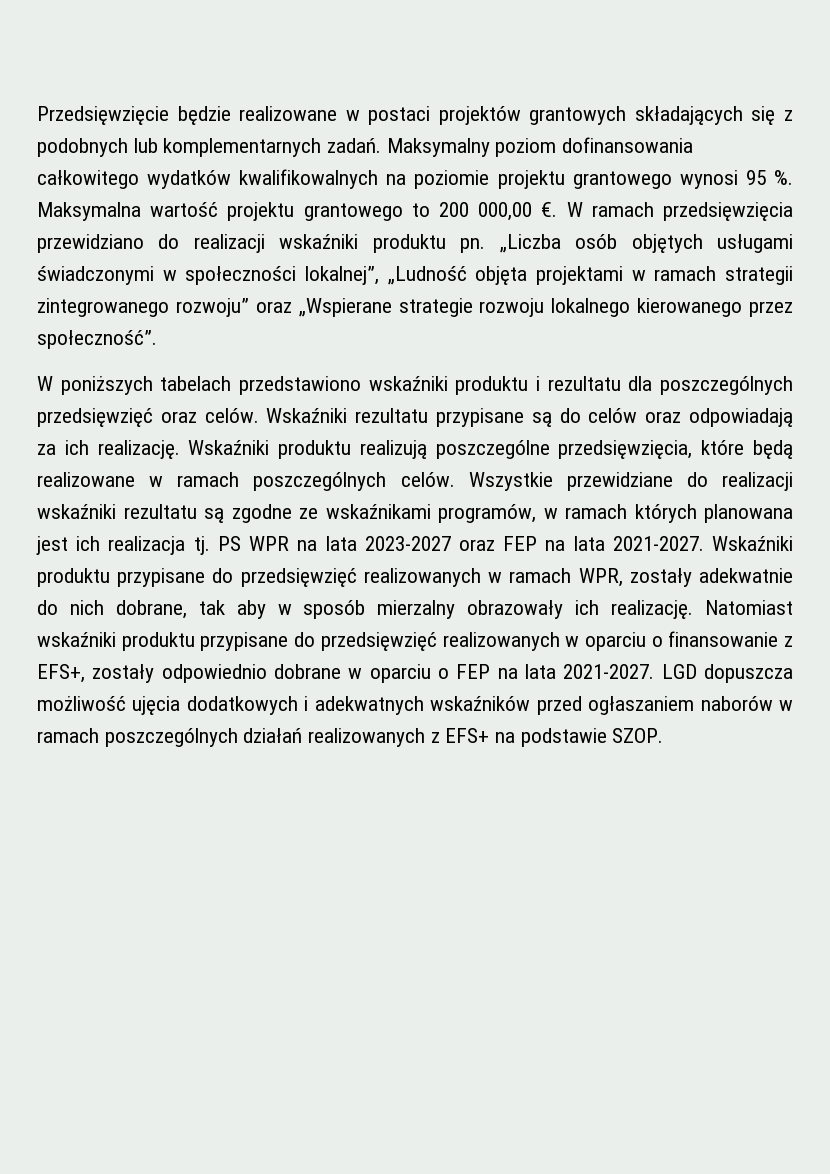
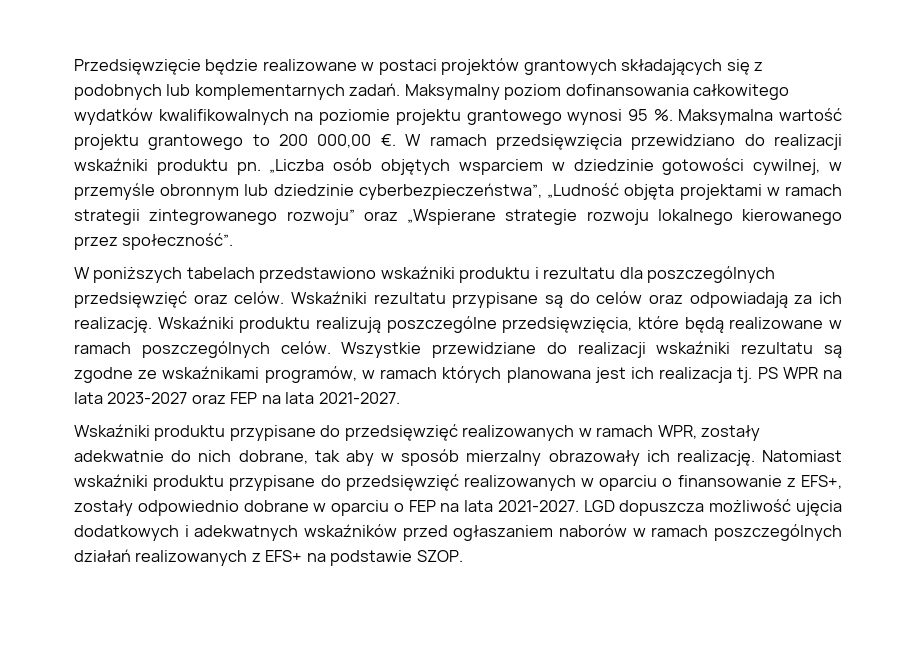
[717,234,794,253] [37,266,380,285] usługami świadczonymi w społeczności lokalnej”, -> [458,158,843,175] [74,183,542,200] wsparciem w dziedzinie gotowości cywilnej, w przemyśle obronnym lub dziedzinie cyberbezpieczeństwa”,
(704, 543) none -> (400, 398) //

